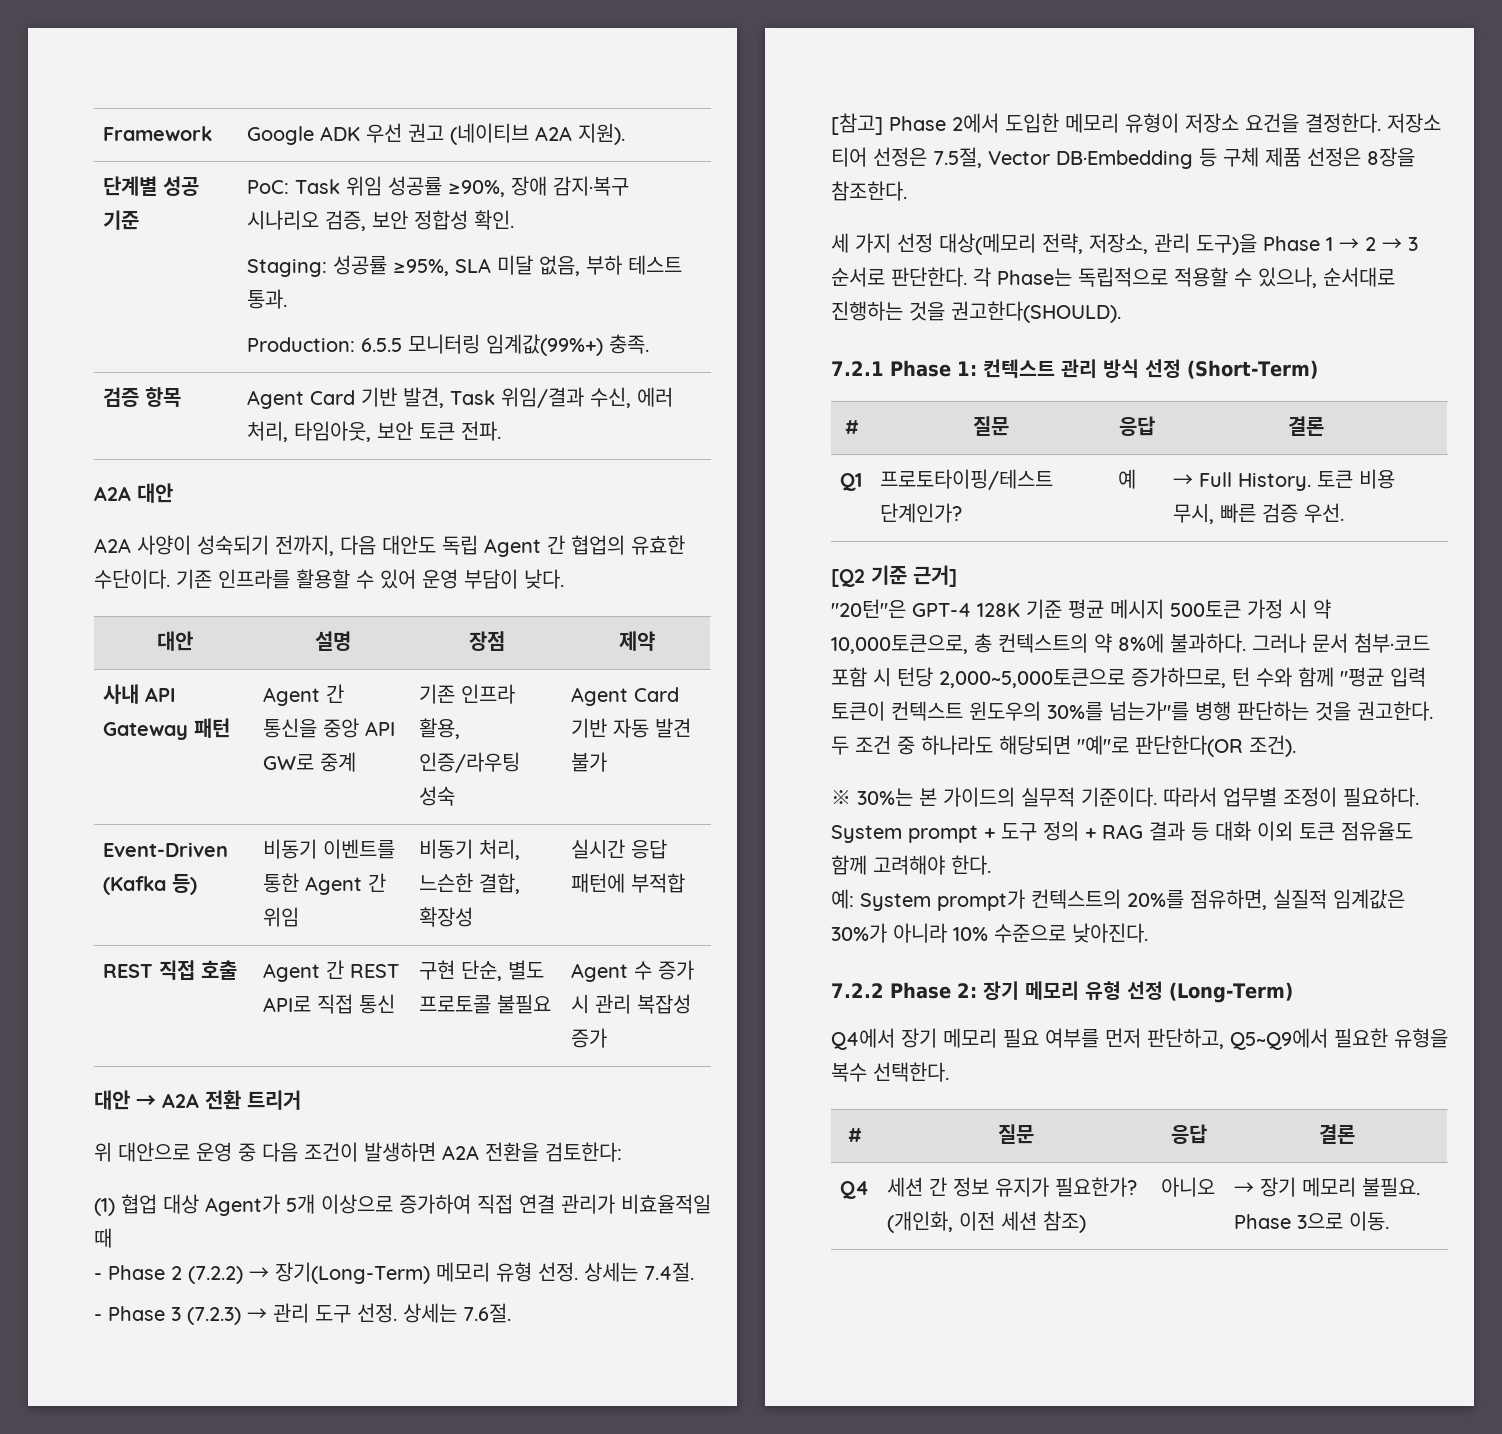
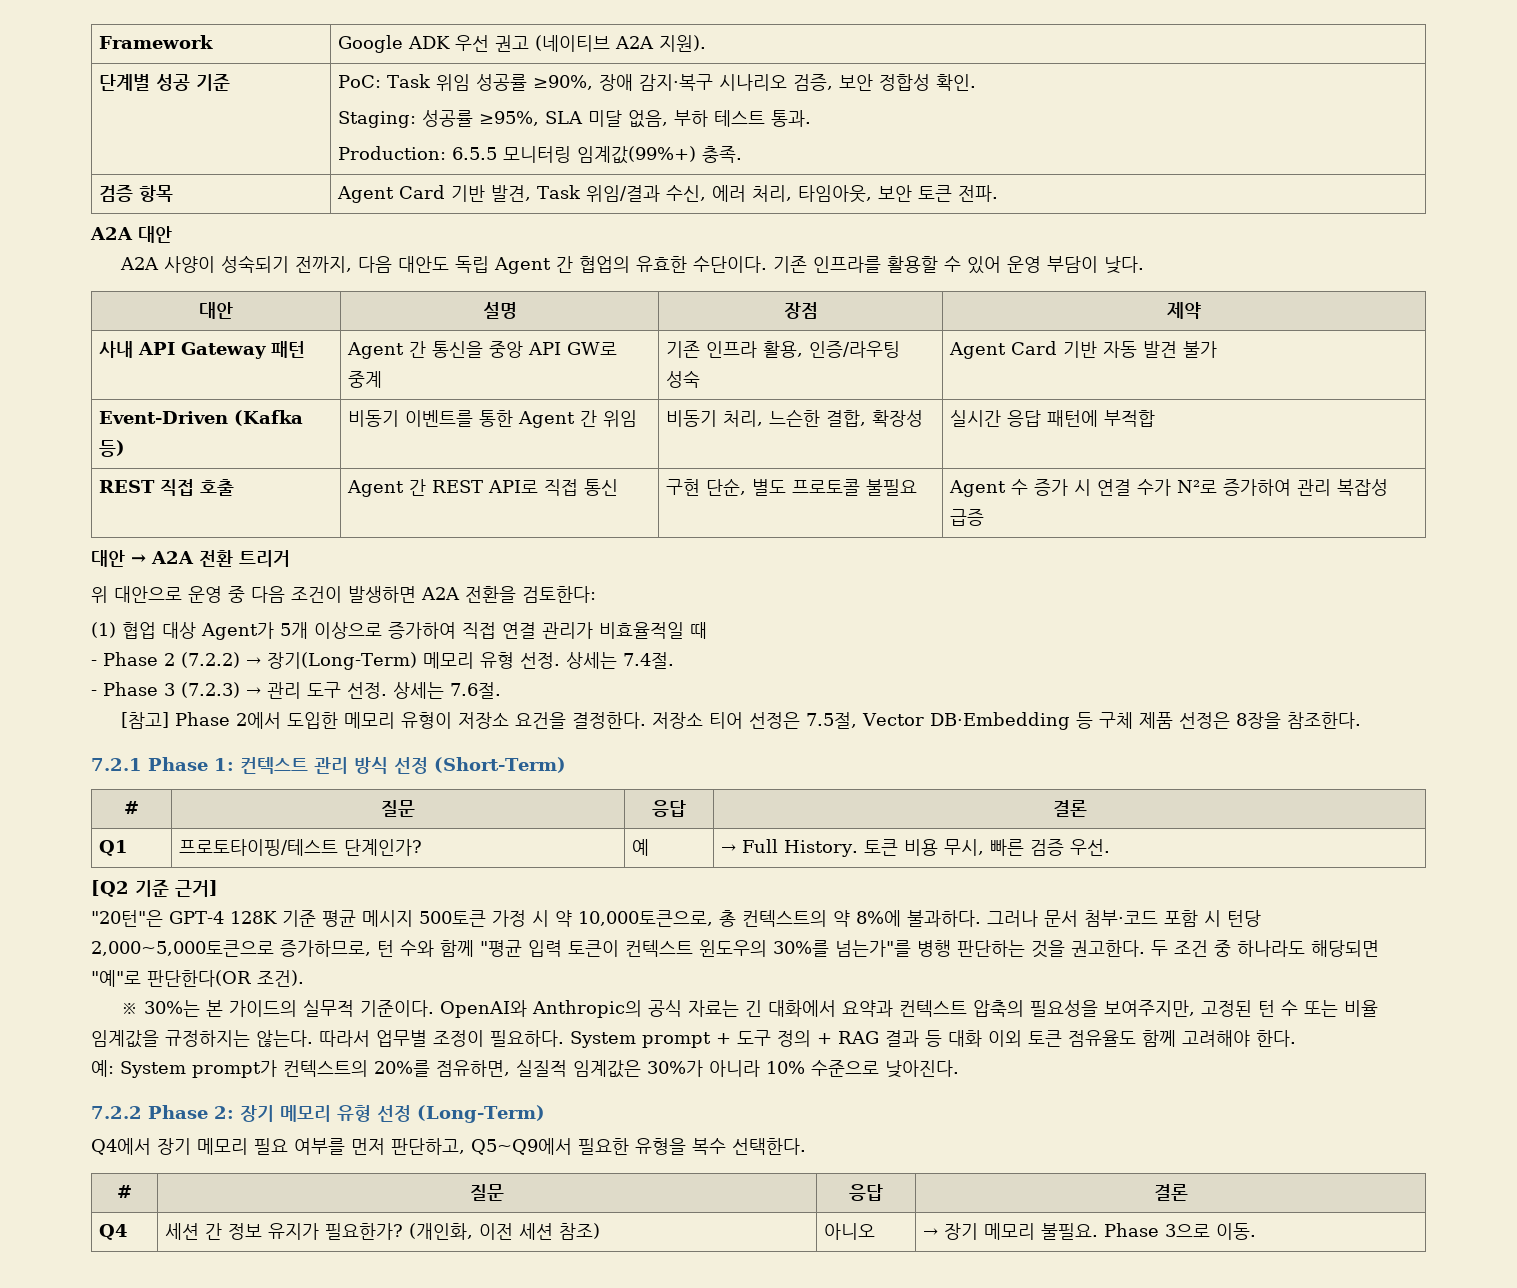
(589, 1004) none -> [1097,479,1292,496] 연결 수가 N²로 증가하여
[570,1028,607,1048] 증가 -> [950,509,985,526] 급증
[831,233,1418,255] [831,267,1395,288] [831,301,1121,323] // 세 가지 선정 대상(메모리 전략, 저장소, 관리 도구)을 Phase 1 → 2 → 3 순서로 판단한다. 각 Phase는 독립적으로 적용할 수 있으나, 순서대로 진행하는 것을 권고한다(SHOULD). -> (1361, 720) none
(1157, 797) none -> [439,1000,1378,1018] [91,1030,313,1048] OpenAI와 Anthropic의 공식 자료는 긴 대화에서 요약과 컨텍스트 압축의 필요성을 보여주지만, 고정된 턴 수 또는 비율 임계값을 규정하지는 않는다.

